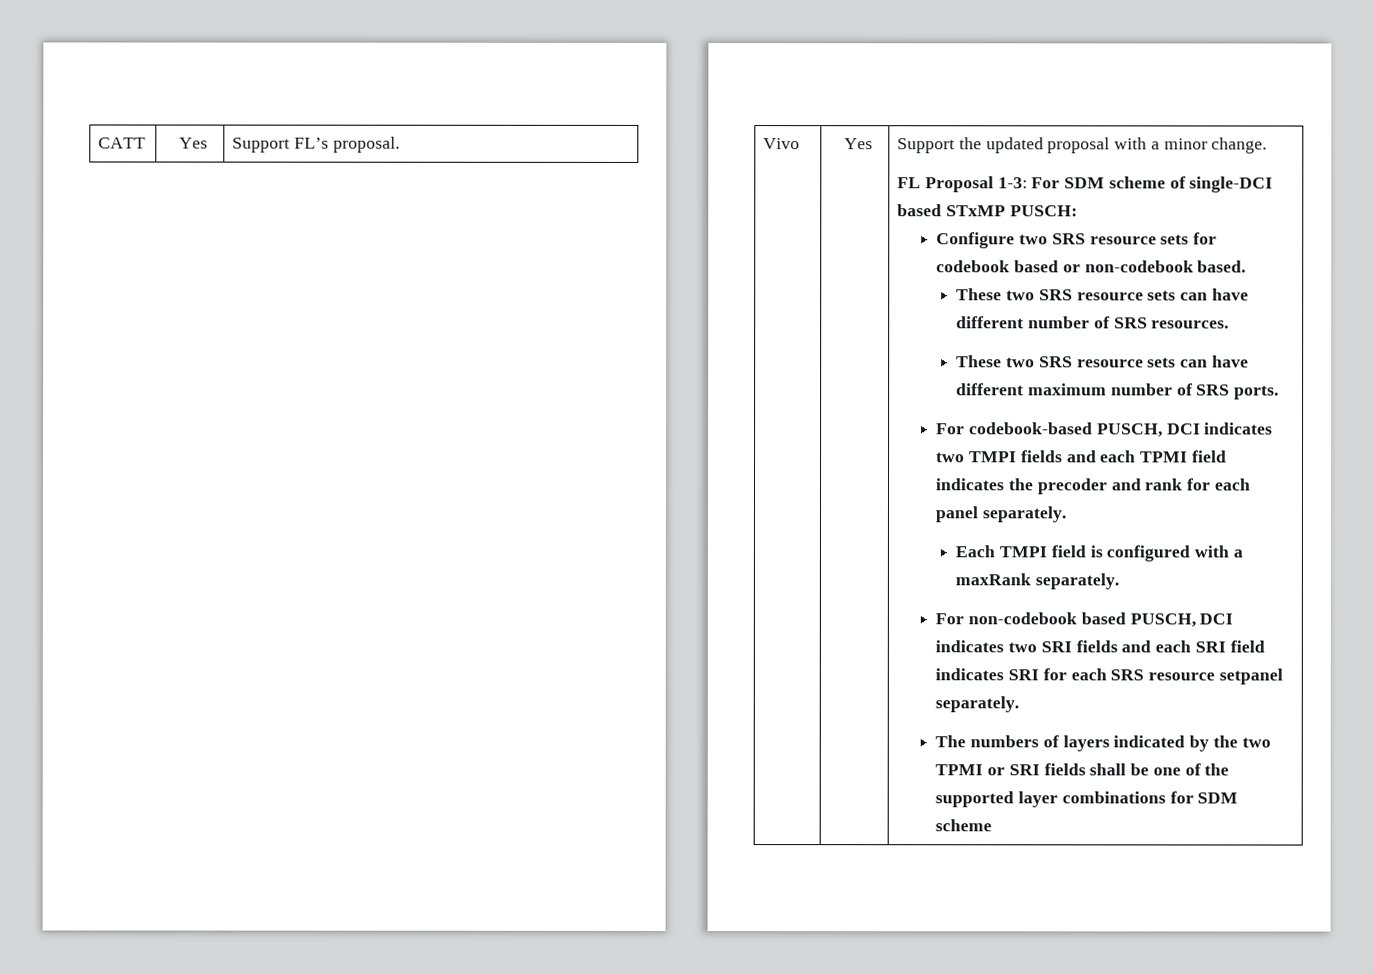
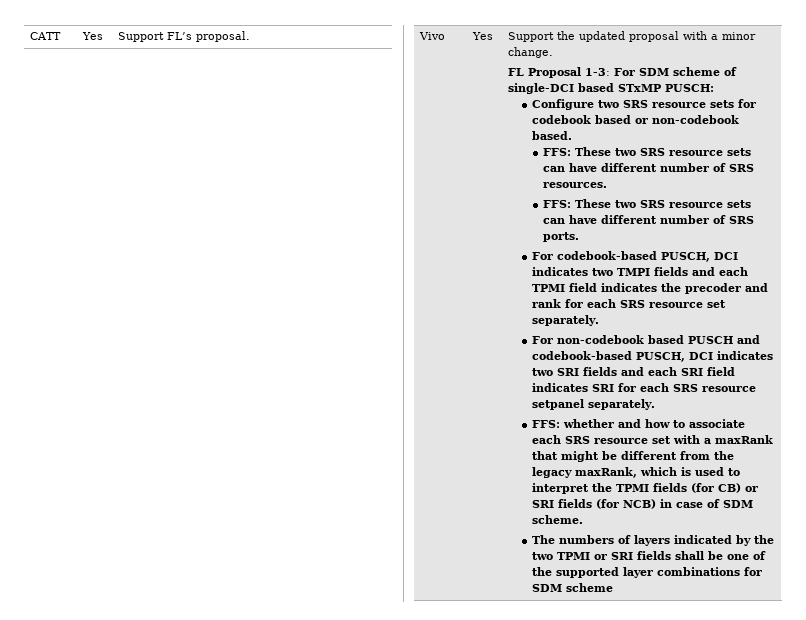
(1247, 266) none -> [542,148,571,156] FFS:
[956,355,1249,368] [956,383,1108,396] These two SRS resource sets can have different maximum -> [542,199,751,208] [542,215,657,224] FFS: These two SRS resource sets can have different
[935,506,1067,523] [955,545,1243,562] [955,573,1032,586] panel separately. // Each TMPI field is configured with a maxRank -> [619,300,726,308] SRS resource set
(1126, 618) none -> [687,335,760,344] [531,351,632,360] PUSCH and codebook-based
(1020, 704) none -> [531,419,745,428] [531,435,773,444] [531,451,734,462] [531,467,740,478] [531,483,758,494] [531,499,753,509] [531,515,583,524] // FFS: whether and how to associate each SRS resource set with a maxRank that might be different from the legacy maxRank, which is used to interpret the TPMI fields (for CB) or SRI fields (for NCB) in case of SDM scheme.

